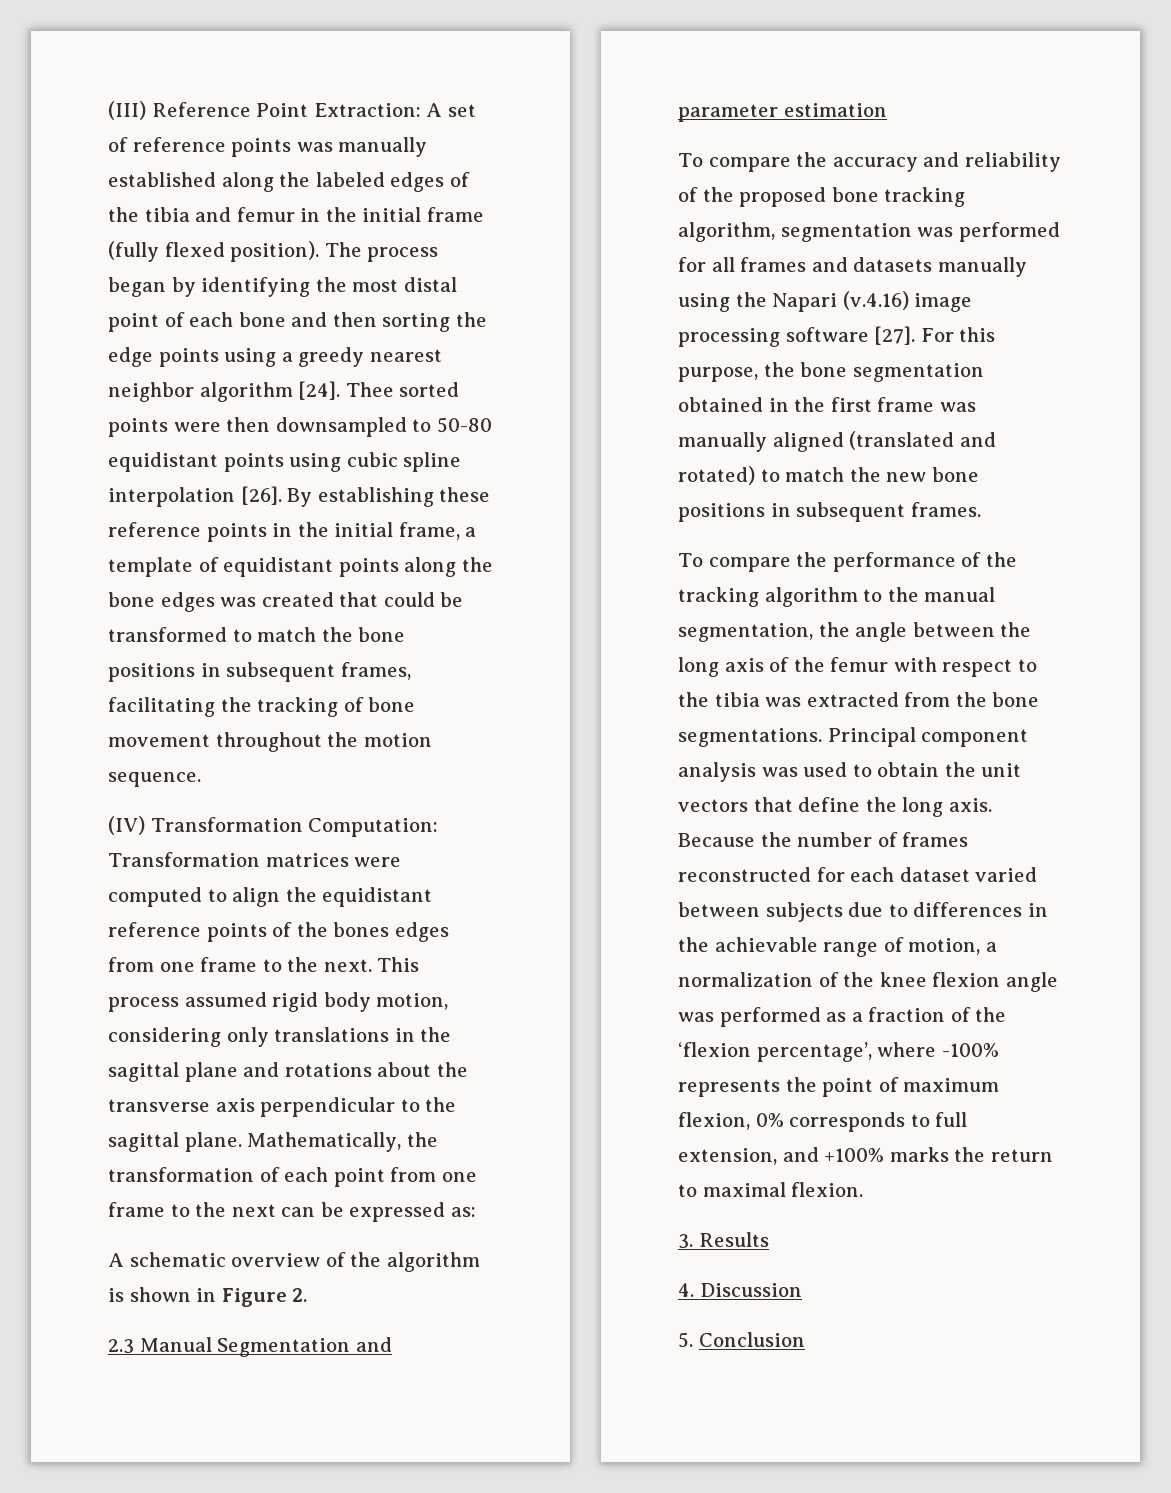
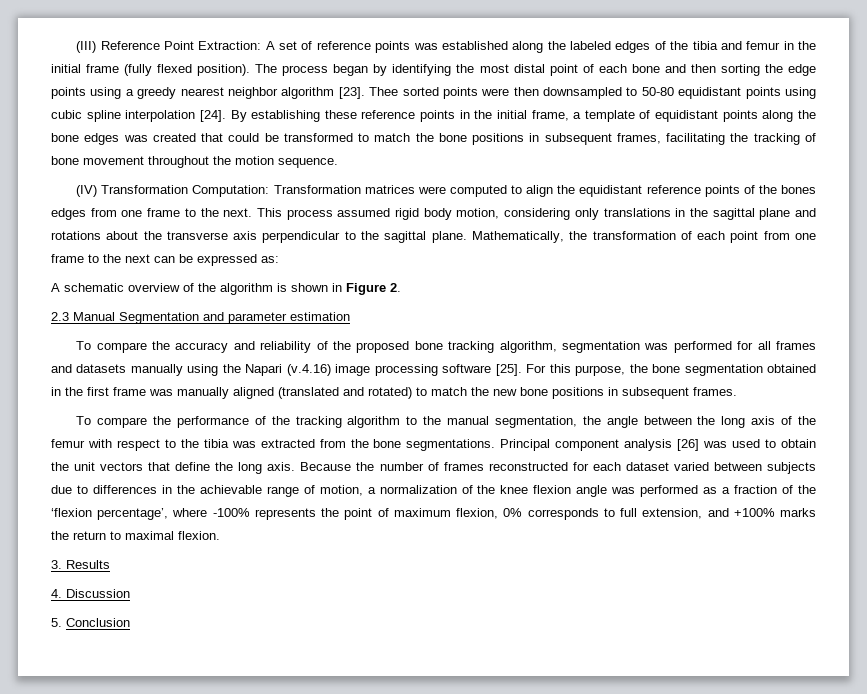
[338,137,428,157] manually -> (438, 46) none
[298,381,341,400] [24]. -> [338,87,365,99] [23].
[240,486,282,505] [26]. -> [199,110,226,122] [24].
[874,326,916,345] [27]. -> [495,364,522,376] [25].
(756, 772) none -> [677,439,700,451] [26]

